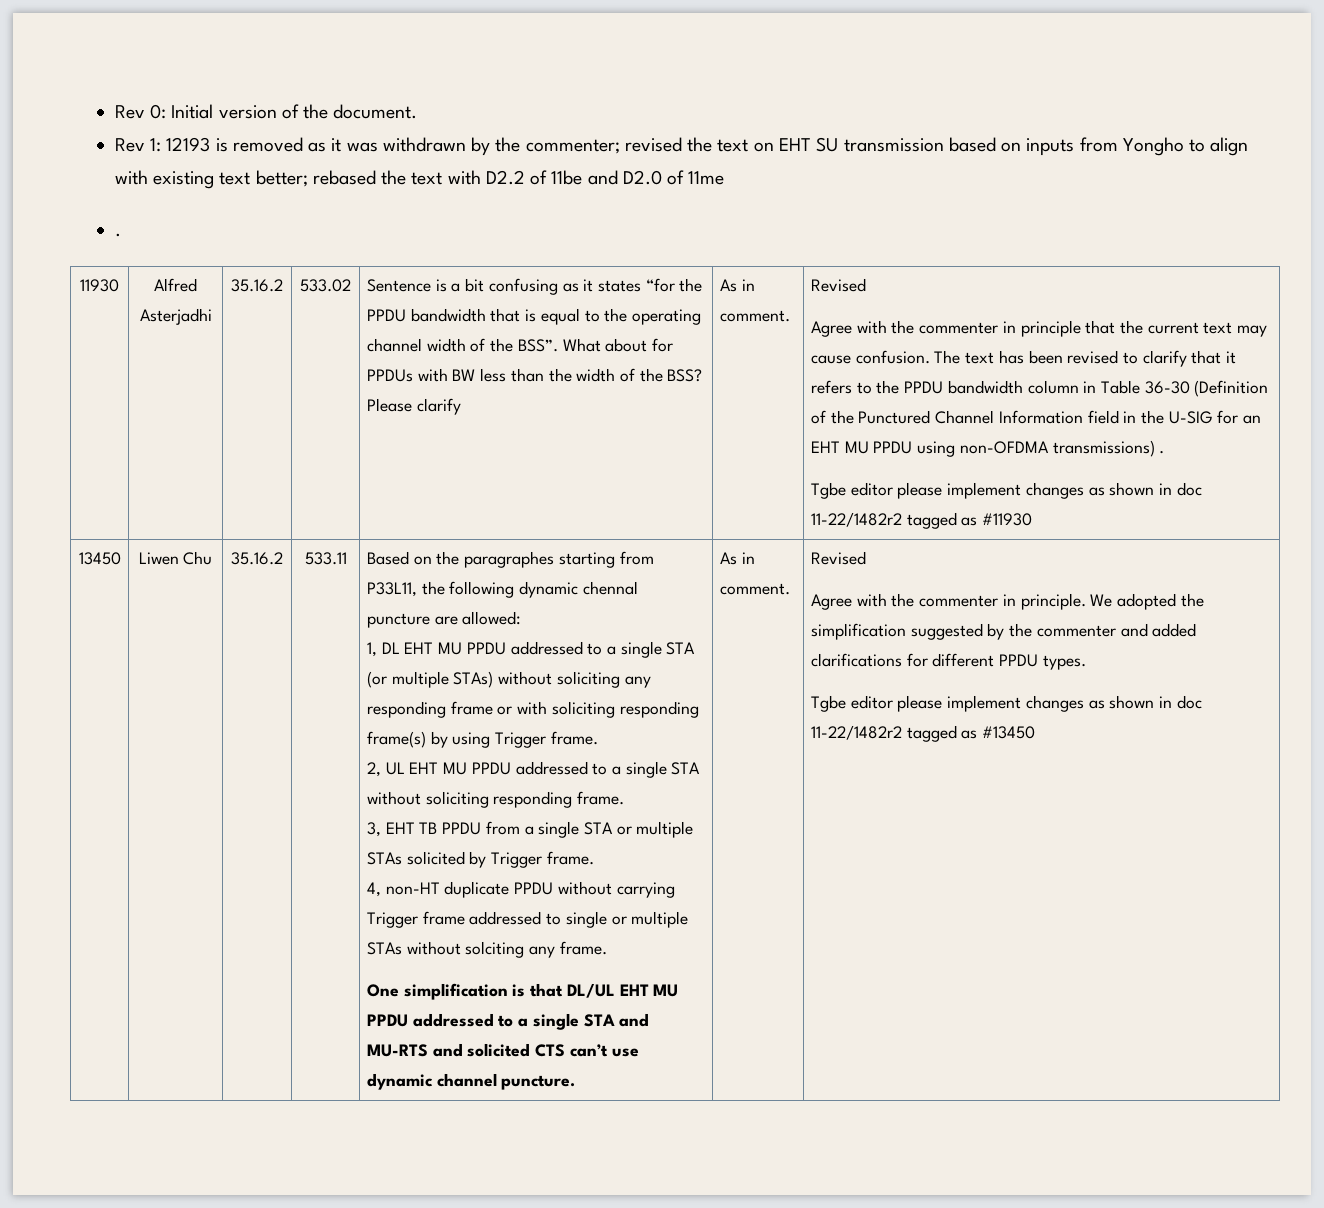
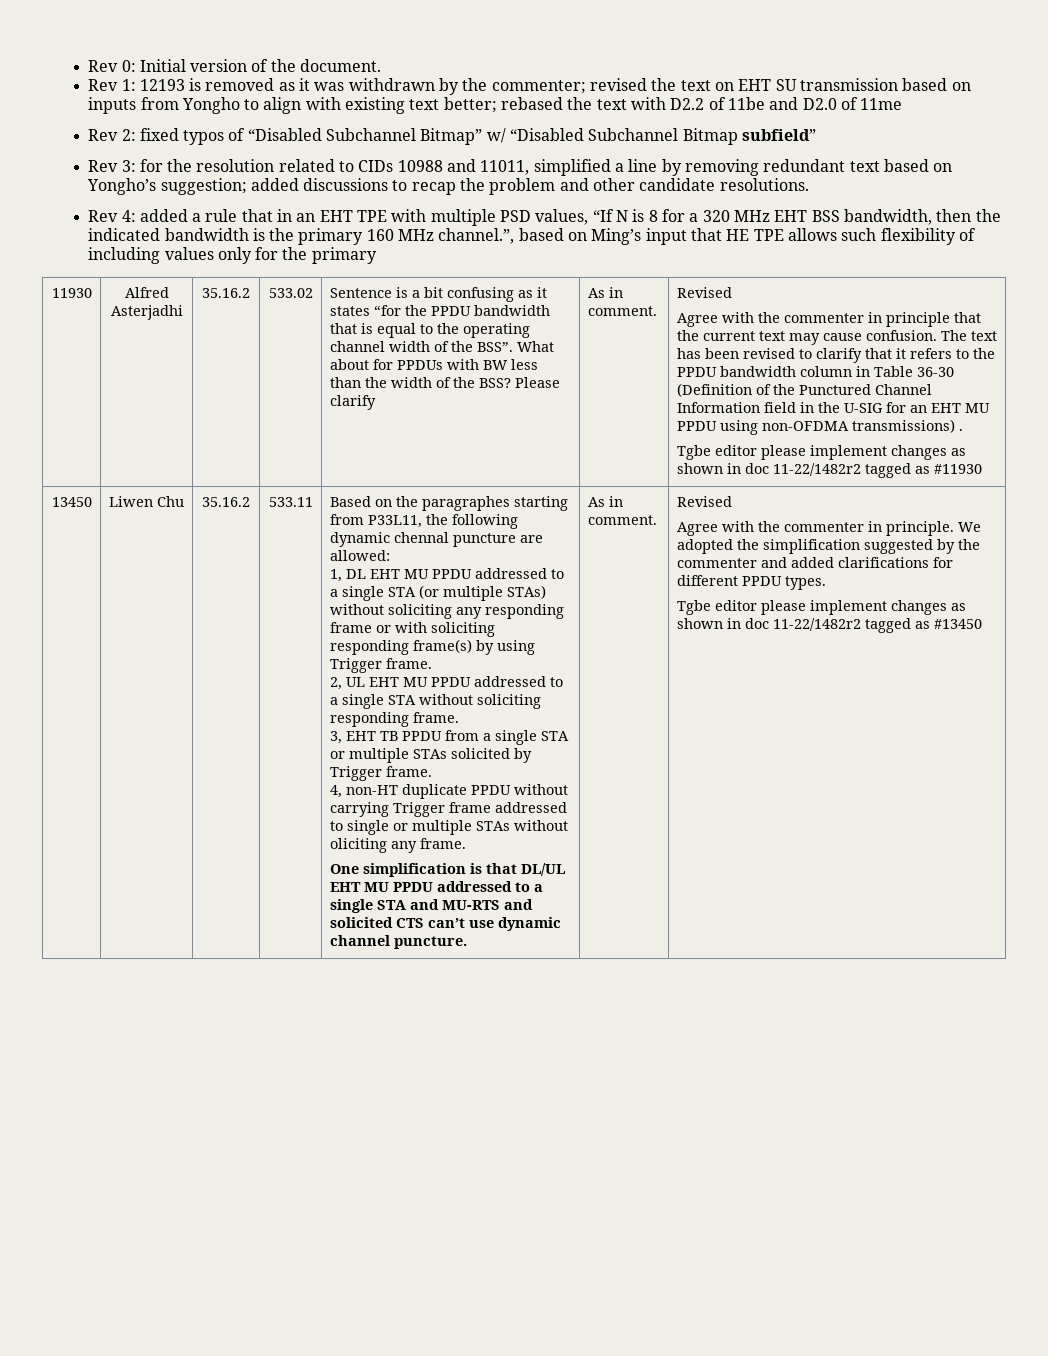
[114,233,121,237] . -> [88,128,817,145] [88,159,953,176] [87,178,809,195] [88,209,1001,226] [88,228,976,245] [88,247,377,264] Rev 2: fixed typos of “Disabled Subchannel Bitmap” w/ “Disabled Subchannel Bitmap subfield” // Rev 3: for the resolution related to CIDs 10988 and 11011, simplified a line by removing redundant text based on Yongho’s suggestion; added discussions to recap the problem and other candidate resolutions. // Rev 4: added a rule that in an EHT TPE with multiple PSD values, “If N is 8 for a 320 MHz EHT BSS bandwidth, then the indicated bandwidth is the primary 160 MHz channel.”, based on Ming’s input that HE TPE allows such flexibility of including values only for the primary
[465,941,525,958] solciting -> [329,838,387,853] oliciting

